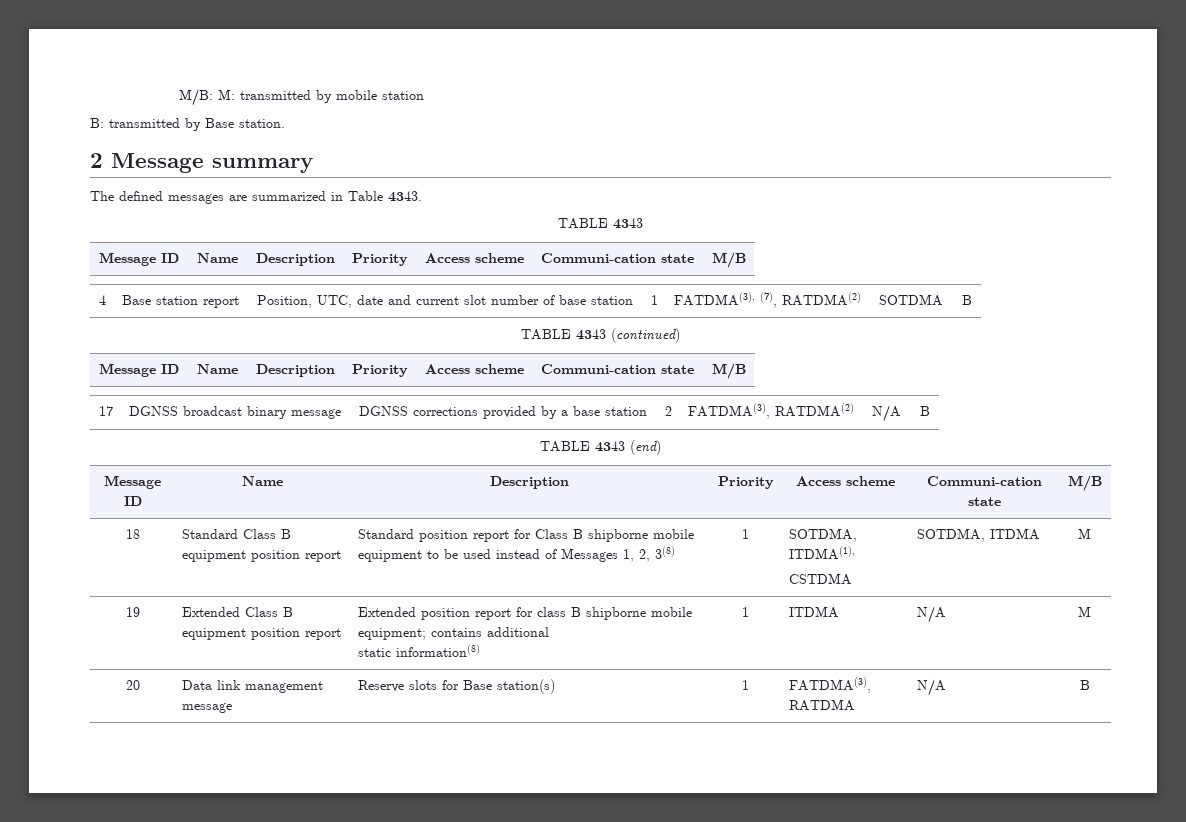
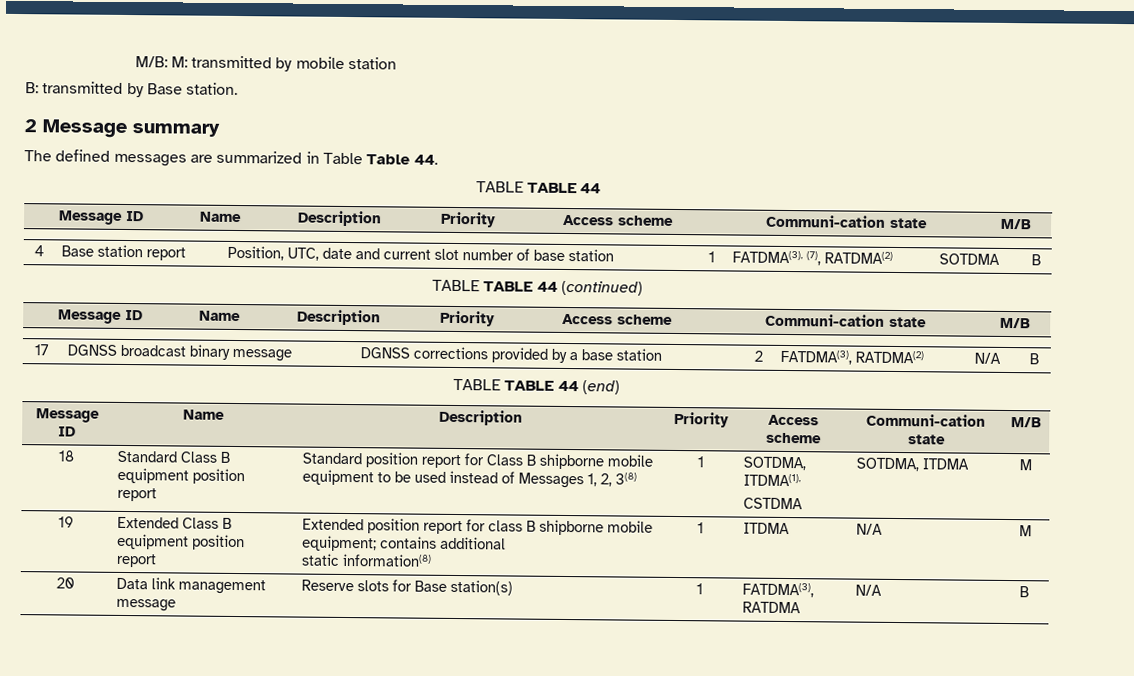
[388,191,422,202] [558,218,643,229] 4343. // TABLE 4343 -> [366,154,438,165] [475,181,602,194] Table 44. // TABLE TABLE 44
[576,329,606,340] 4343 -> [483,281,558,292] TABLE 44
[595,441,625,452] 4343 -> [504,380,579,392] TABLE 44

